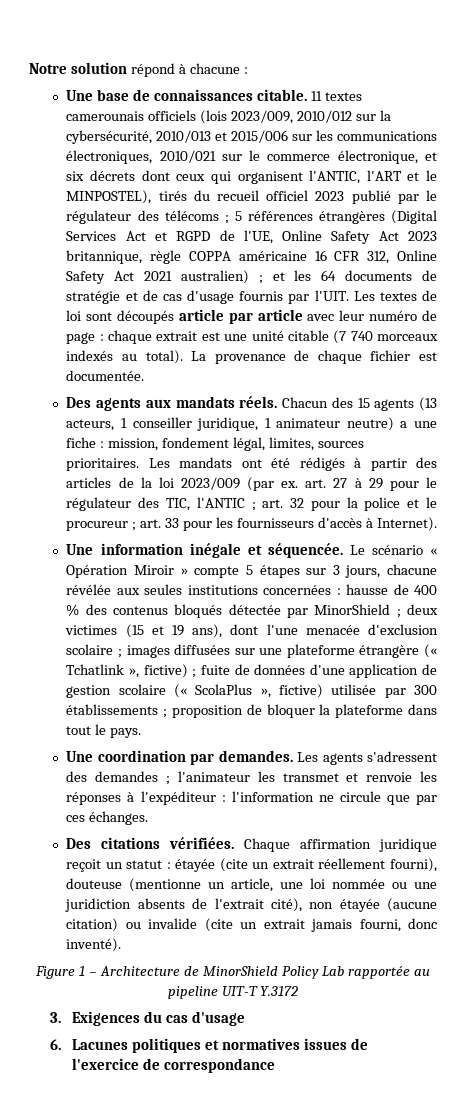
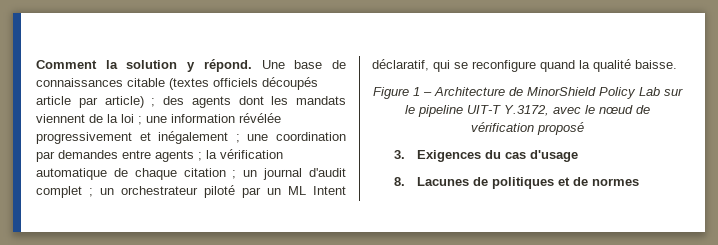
[29,62,248,77] [66,89,362,101] [66,110,391,124] [66,130,437,144] [66,150,437,164] [66,170,437,184] [66,190,437,204] [66,210,437,224] [66,230,437,244] [66,250,437,264] [66,270,437,284] [66,290,438,304] [66,309,437,324] [66,330,439,344] [66,350,437,364] [66,370,145,381] [66,396,438,411] [66,417,437,431] [66,437,364,451] [66,457,437,471] [66,477,438,491] [66,497,438,511] [66,517,437,531] [66,543,437,558] [66,564,437,578] [66,584,437,595] [66,604,438,618] [65,624,438,638] [66,644,437,658] [66,664,437,678] [66,684,437,698] [66,704,437,718] [66,724,142,738] [66,750,437,765] [66,771,437,785] [66,791,437,805] [66,811,149,825] [66,837,438,852] [66,858,437,872] [66,878,437,892] [65,898,437,912] [66,918,437,932] [66,938,122,952] Notre solution répond à chacune : // Une base de connaissances citable. 11 textes camerounais officiels (lois 2023/009, 2010/012 sur la cybersécurité, 2010/013 et 2015/006 sur les communications électroniques, 2010/021 sur le commerce électronique, et six décrets dont ceux qui organisent l'ANTIC, l'ART et le MINPOSTEL), tirés du recueil officiel 2023 publié par le régulateur des télécoms ; 5 références étrangères (Digital Services Act et RGPD de l'UE, Online Safety Act 2023 britannique, règle COPPA américaine 16 CFR 312, Online Safety Act 2021 australien) ; et les 64 documents de stratégie et de cas d'usage fournis par l'UIT. Les textes de loi sont découpés article par article avec leur numéro de page : chaque extrait est une unité citable (7 740 morceaux indexés au total). La provenance de chaque fichier est documentée. // Des agents aux mandats réels. Chacun des 15 agents (13 acteurs, 1 conseiller juridique, 1 animateur neutre) a une fiche : mission, fondement légal, limites, sources prioritaires. Les mandats ont été rédigés à partir des articles de la loi 2023/009 (par ex. art. 27 à 29 pour le régulateur des TIC, l'ANTIC ; art. 32 pour la police et le procureur ; art. 33 pour les fournisseurs d'accès à Internet). // Une information inégale et séquencée. Le scénario « Opération Miroir » compte 5 étapes sur 3 jours, chacune révélée aux seules institutions concernées : hausse de 400 % des contenus bloqués détectée par MinorShield ; deux victimes (15 et 19 ans), dont l'une menacée d'exclusion scolaire ; images diffusées sur une plateforme étrangère (« Tchatlink », fictive) ; fuite de données d'une application de gestion scolaire (« ScolaPlus », fictive) utilisée par 300 établissements ; proposition de bloquer la plateforme dans tout le pays. // Une coordination par demandes. Les agents s'adressent des demandes ; l'animateur les transmet et renvoie les réponses à l'expéditeur : l'information ne circule que par ces échanges. // Des citations vérifiées. Chaque affirmation juridique reçoit un statut : étayée (cite un extrait réellement fourni), douteuse (mentionne un article, une loi nommée ou une juridiction absents de l'extrait cité), non étayée (aucune citation) ou invalide (cite un extrait jamais fourni, donc inventé). -> [36,59,347,72] [36,77,318,90] [36,96,346,108] [36,113,281,125] [36,131,346,144] [36,149,283,162] [36,168,346,180] [36,185,346,198] [372,59,677,72] Comment la solution y répond. Une base de connaissances citable (textes officiels découpés article par article) ; des agents dont les mandats viennent de la loi ; une information révélée progressivement et inégalement ; une coordination par demandes entre agents ; la vérification automatique de chaque citation ; un journal d'audit complet ; un orchestrateur piloté par un ML Intent déclaratif, qui se reconfigure quand la qualité baisse.
[347,966,430,979] [167,986,299,999] rapportée au pipeline UIT-T Y.3172 -> [663,88,683,96] [404,105,650,117] [470,122,584,135] sur le pipeline UIT-T Y.3172, avec le nœud de vérification proposé
[50,1038,368,1053] [71,1058,275,1073] 6. Lacunes politiques et normatives issues de l'exercice de correspondance -> [394,177,639,189] 8. Lacunes de politiques et de normes

